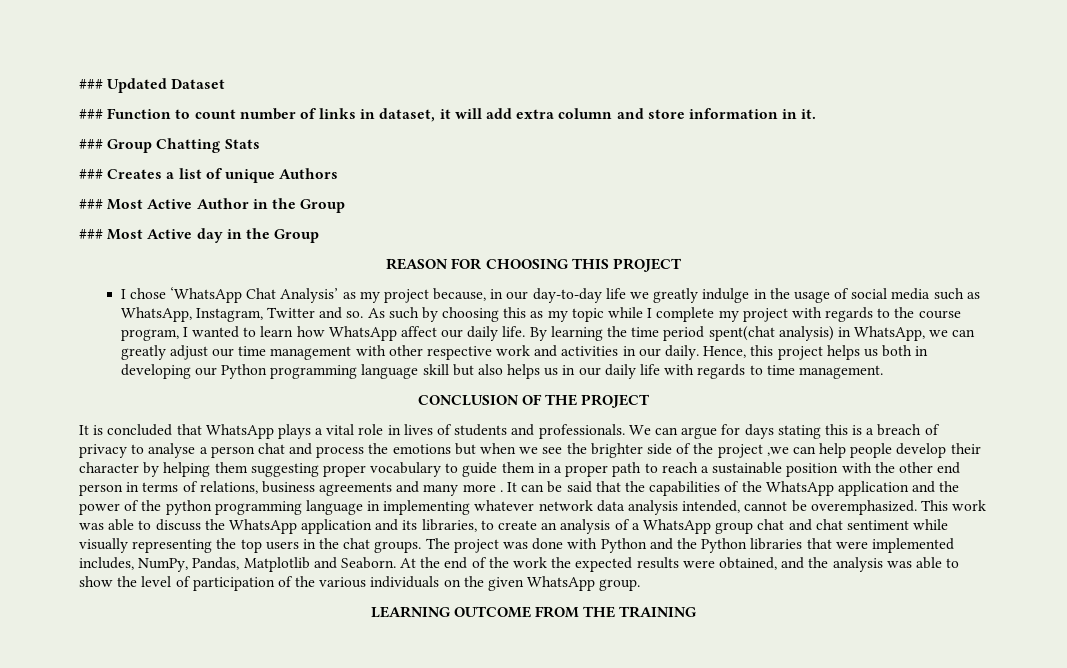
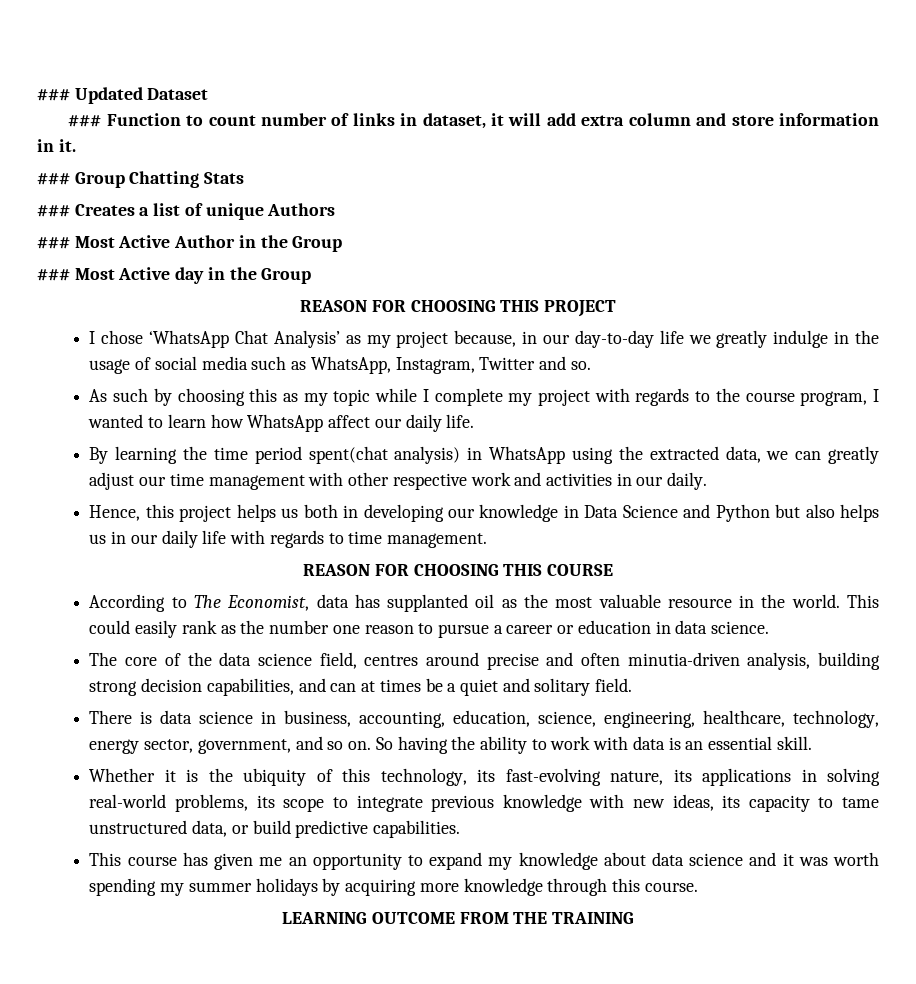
(364, 314) none -> (591, 365) //
(526, 331) none -> (475, 421) //
[854,326,926,341] WhatsApp, -> [489,446,761,464] WhatsApp using the extracted data,
(700, 352) none -> (708, 481) //
[220,364,449,379] Python programming language skill -> [479,504,770,522] knowledge in Data Science and Python
[417,394,650,408] [79,424,940,439] [79,443,981,458] [79,462,961,477] [79,481,960,496] [79,500,987,515] [79,519,949,534] [79,538,954,553] [79,557,960,572] [79,576,641,591] CONCLUSION OF THE PROJECT // It is concluded that WhatsApp plays a vital role in lives of students and professionals. We can argue for days stating this is a breach of privacy to analyse a person chat and process the emotions but when we see the brighter side of the project ,we can help people develop their character by helping them suggesting proper vocabulary to guide them in a proper path to reach a sustainable position with the other end person in terms of relations, business agreements and many more . It can be said that the capabilities of the WhatsApp application and the power of the python programming language in implementing whatever network data analysis intended, cannot be overemphasized. This work was able to discuss the WhatsApp application and its libraries, to create an analysis of a WhatsApp group chat and chat sentiment while visually representing the top users in the chat groups. The project was done with Python and the Python libraries that were implemented includes, NumPy, Pandas, Matplotlib and Seaborn. At the end of the work the expected results were obtained, and the analysis was able to show the level of participation of the various individuals on the given WhatsApp group. -> [303,564,613,576] [89,594,879,612] [89,620,770,638] [89,652,880,670] [89,678,633,696] [89,710,880,728] [89,736,812,754] [89,768,881,786] [89,794,879,812] [89,820,461,838] [89,852,879,870] [89,878,698,896] REASON FOR CHOOSING THIS COURSE // According to The Economist, data has supplanted oil as the most valuable resource in the world. This could easily rank as the number one reason to pursue a career or education in data science. // The core of the data science field, centres around precise and often minutia-driven analysis, building strong decision capabilities, and can at times be a quiet and solitary field. // There is data science in business, accounting, education, science, engineering, healthcare, technology, energy sector, government, and so on. So having the ability to work with data is an essential skill. // Whether it is the ubiquity of this technology, its fast-evolving nature, its applications in solving real-world problems, its scope to integrate previous knowledge with new ideas, its capacity to tame unstructured data, or build predictive capabilities. // This course has given me an opportunity to expand my knowledge about data science and it was worth spending my summer holidays by acquiring more knowledge through this course.

